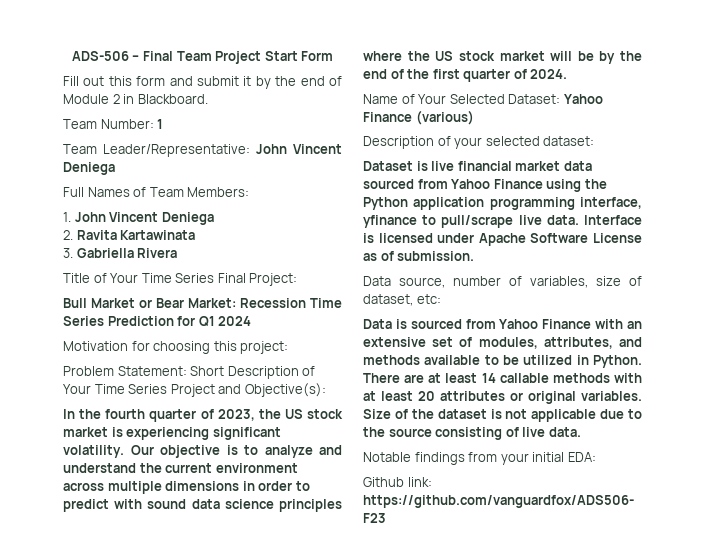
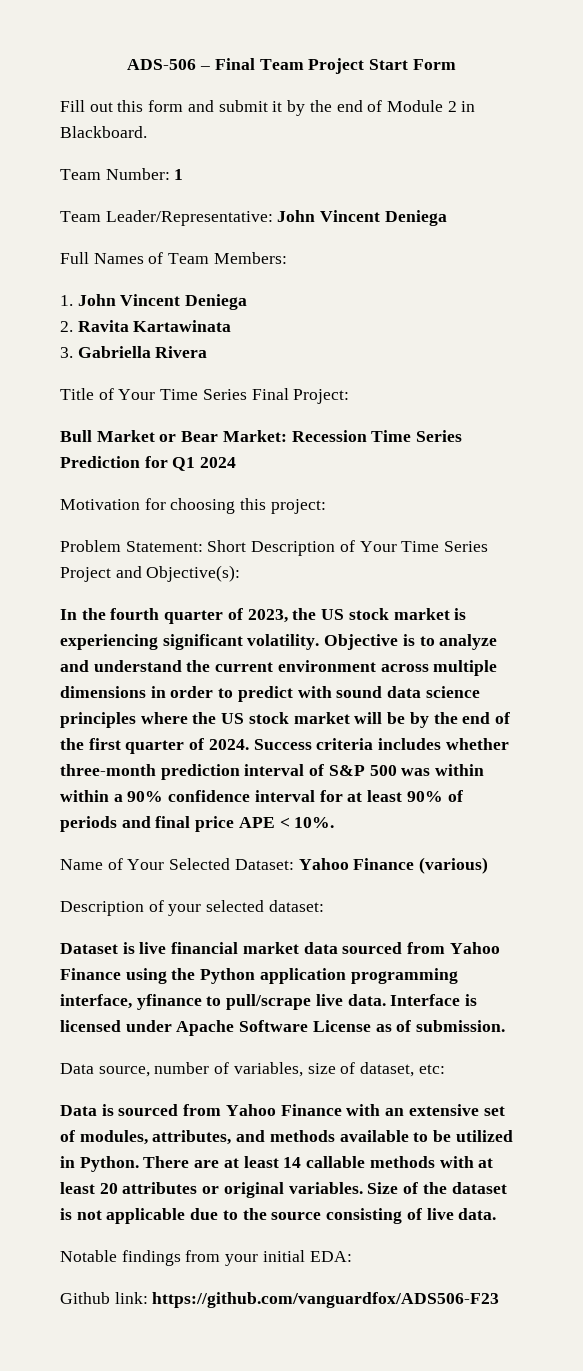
[130,445,220,458] Our objective -> [324,634,399,650] Objective
(568, 74) none -> [253,738,509,750] [60,764,485,780] [60,790,463,802] [60,816,335,832] Success criteria includes whether three-month prediction interval of S&P 500 was within within a 90% confidence interval for at least 90% of periods and final price APE < 10%.

